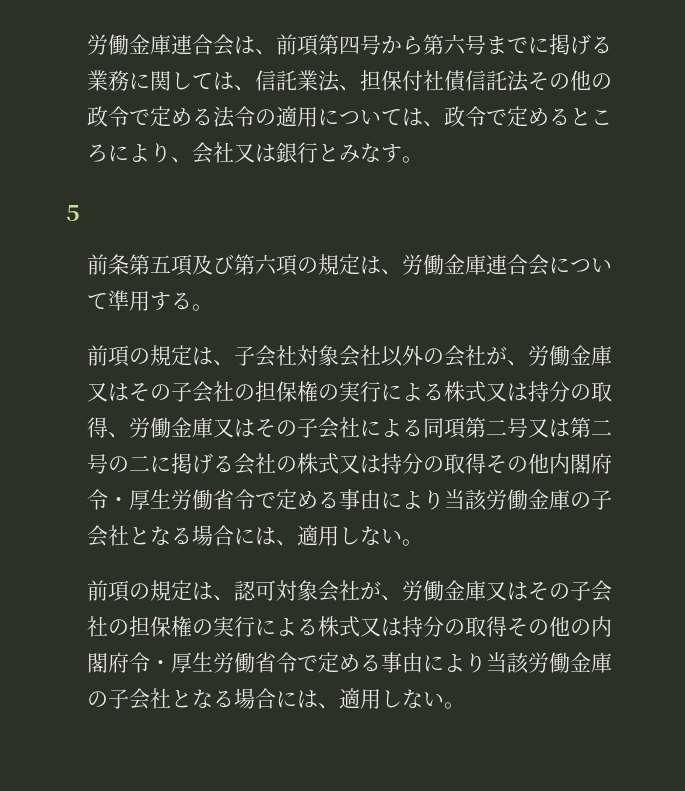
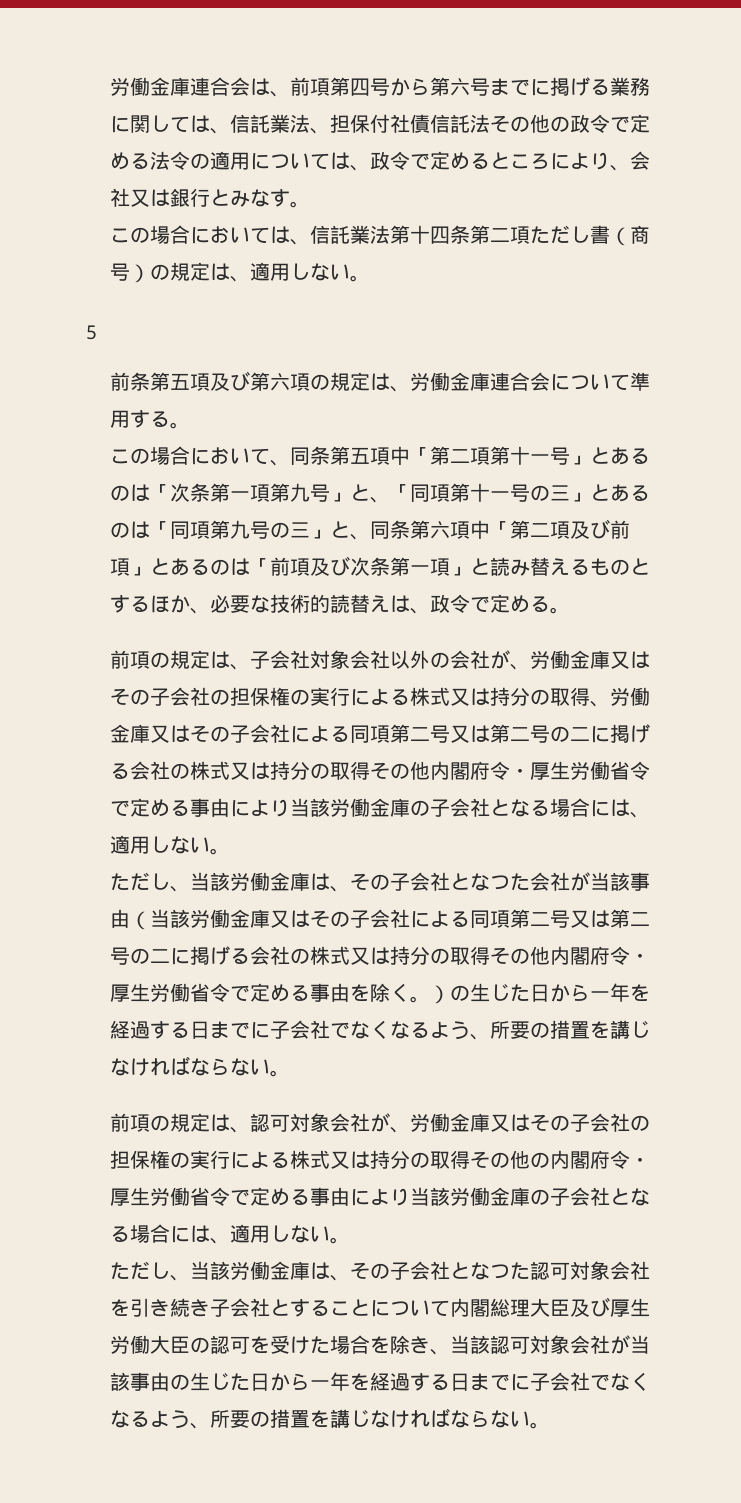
(423, 159) none -> [110,225,651,246] [110,262,371,283] // この場合においては、信託業法第十四条第二項ただし書（商号）の規定は、適用しない。
(213, 307) none -> [110,446,651,466] [110,483,651,503] [110,519,631,540] [110,556,651,576] [110,594,571,614] // この場合において、同条第五項中「第二項第十一号」とあるのは「次条第一項第九号」と、「同項第十一号の三」とあるのは「同項第九号の三」と、同条第六項中「第二項及び前項」とあるのは「前項及び次条第一項」と読み替えるものとするほか、必要な技術的読替えは、政令で定める。
(423, 542) none -> [110,872,651,892] [110,909,651,930] [110,946,651,965] [110,983,651,1004] [110,1020,651,1040] [110,1056,291,1077] // ただし、当該労働金庫は、その子会社となつた会社が当該事由（当該労働金庫又はその子会社による同項第二号又は第二号の二に掲げる会社の株式又は持分の取得その他内閣府令・厚生労働省令で定める事由を除く。）の生じた日から一年を経過する日までに子会社でなくなるよう、所要の措置を講じなければならない。
(465, 705) none -> [110,1261,651,1281] [110,1297,651,1317] [110,1335,651,1355] [110,1372,651,1391] [110,1408,551,1429] // ただし、当該労働金庫は、その子会社となつた認可対象会社を引き続き子会社とすることについて内閣総理大臣及び厚生労働大臣の認可を受けた場合を除き、当該認可対象会社が当該事由の生じた日から一年を経過する日までに子会社でなくなるよう、所要の措置を講じなければならない。

